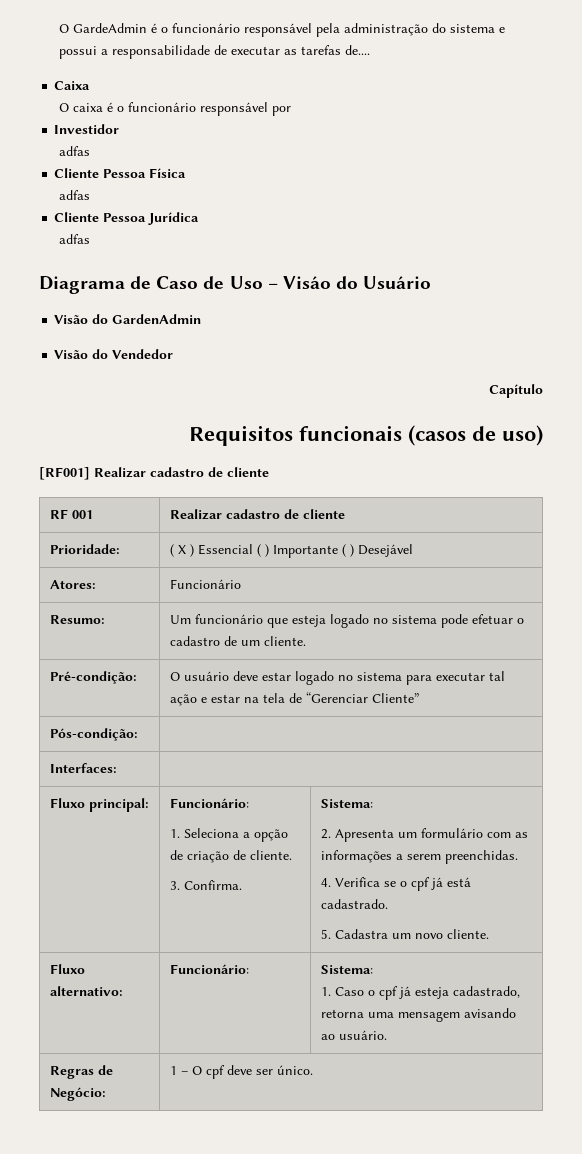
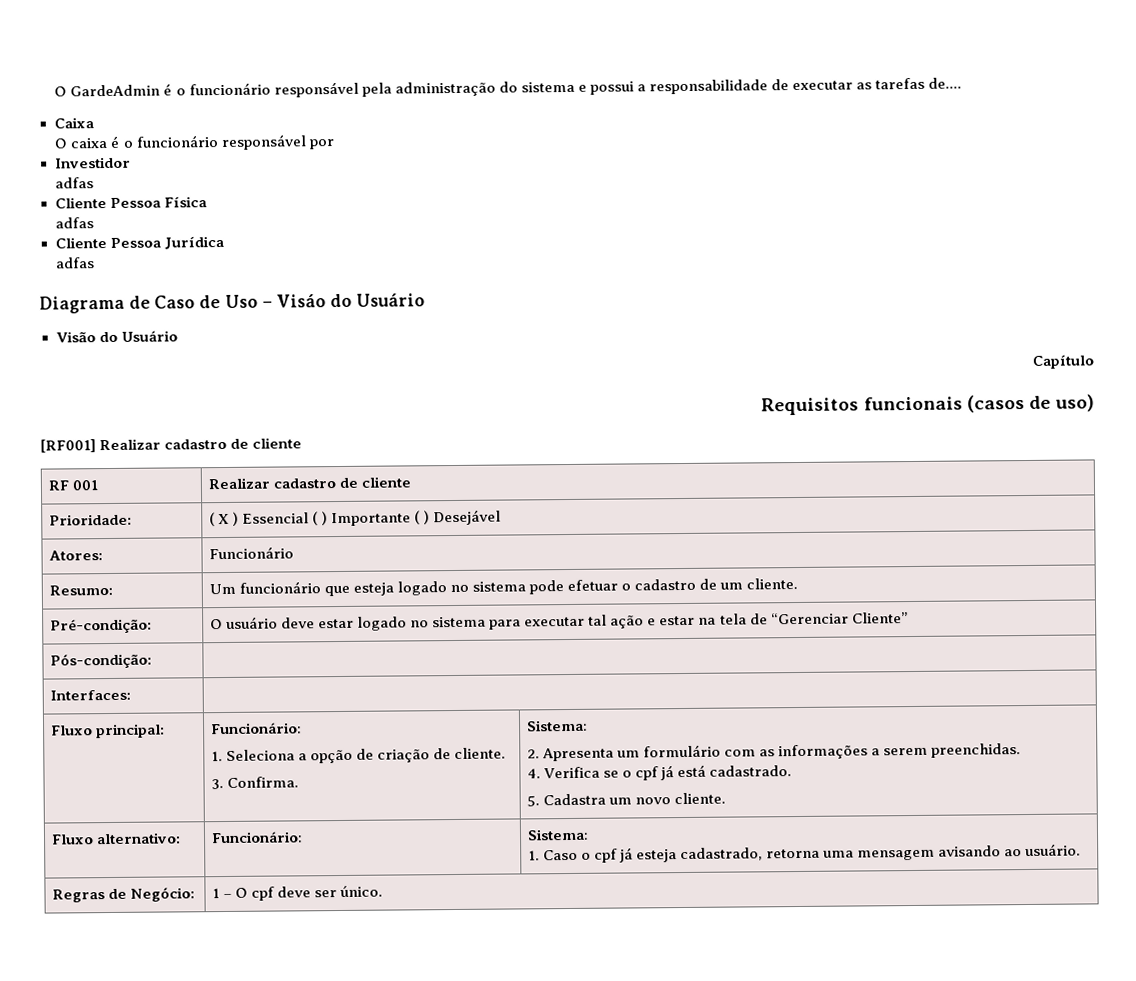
[112,314,202,324] [54,349,174,359] GardenAdmin // Visão do Vendedor -> [120,330,178,342] Usuário

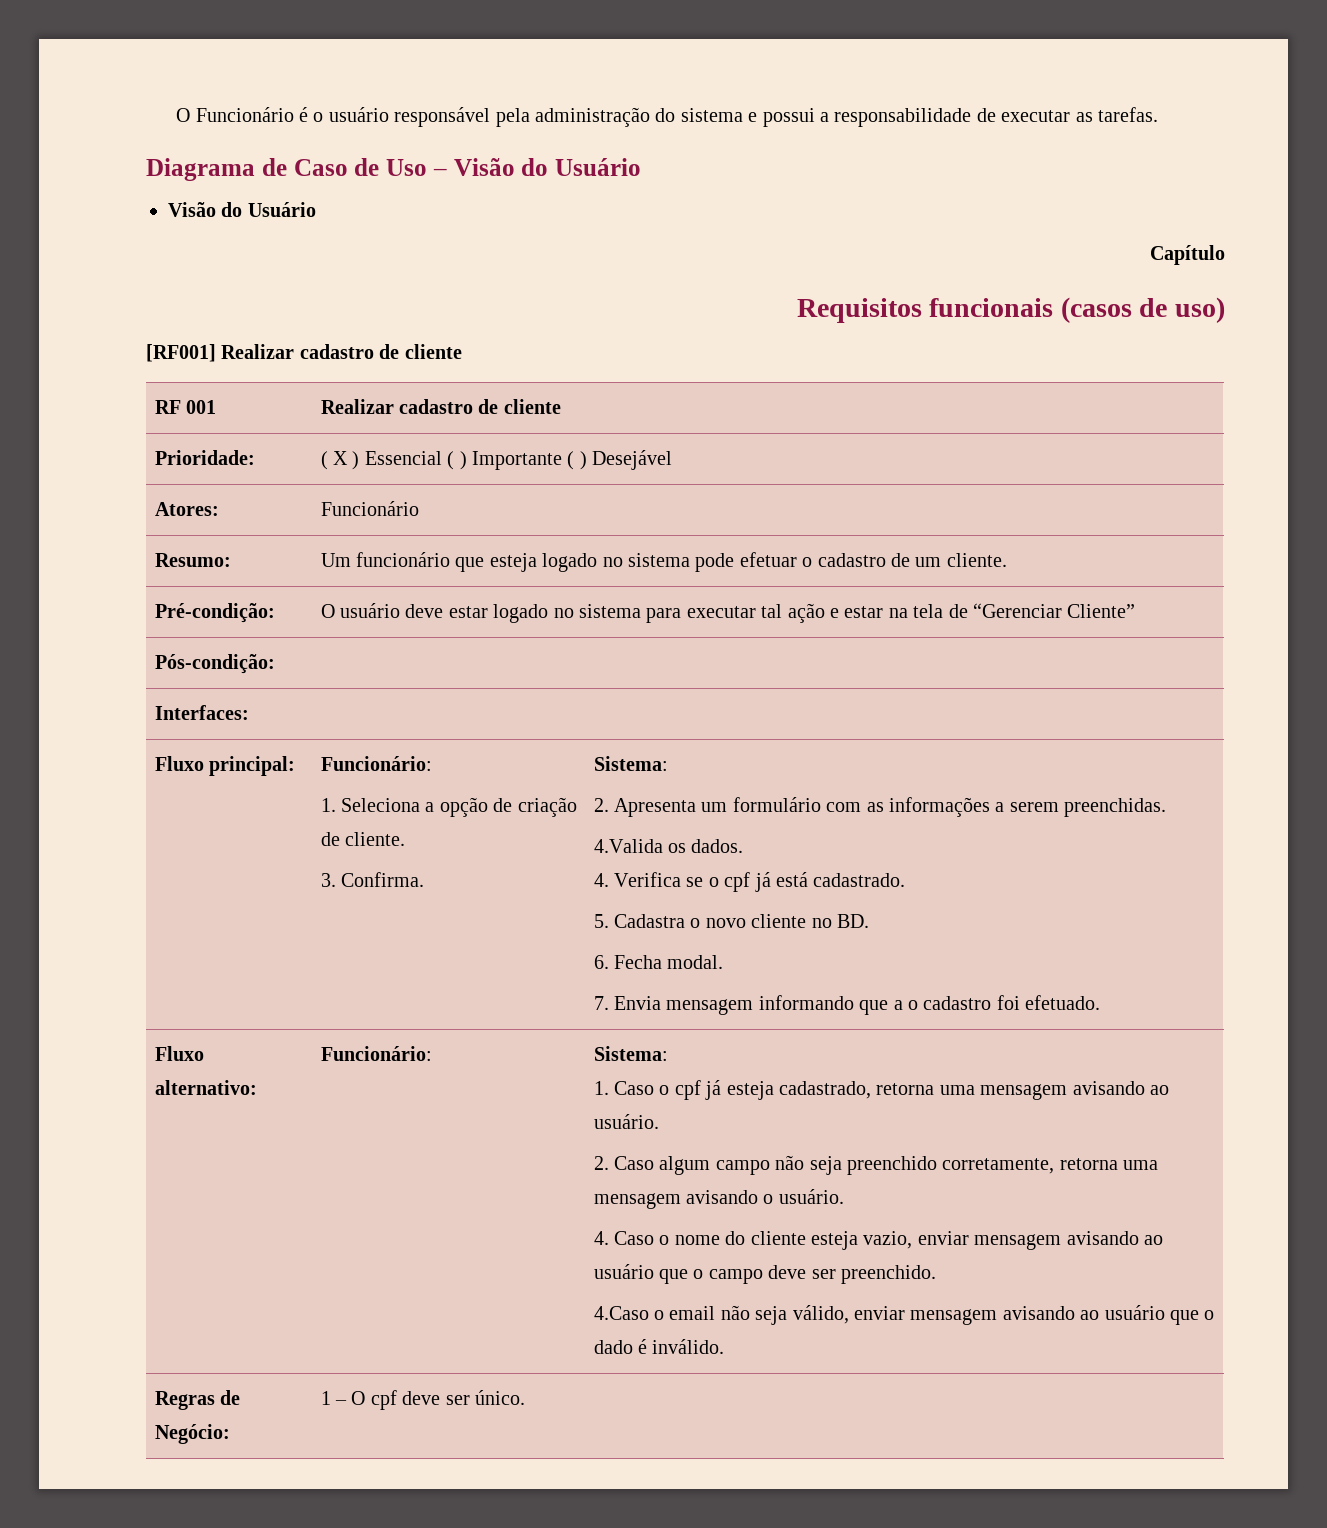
[54,82,271,97] O GardeAdmin é o funcionário -> [176,107,389,122] O Funcionário é o usuário
[875,77,963,90] [53,117,94,129] [54,134,335,151] [54,156,131,169] [55,177,95,189] [54,196,207,209] [55,217,95,229] [54,235,224,250] [55,257,96,269] tarefas de.... // Caixa // O caixa é o funcionário responsável por // Investidor // adfas // Cliente Pessoa Física // adfas // Cliente Pessoa Jurídica // adfas -> [1097,107,1158,122] tarefas.
[276,293,327,308] Visáo -> [453,158,515,176] Visão
(1022, 750) none -> [593,839,744,853] // 4.Valida os dados.
[608,792,727,805] um novo cliente. -> [690,914,870,928] [593,955,724,969] [593,995,1101,1015] o novo cliente no BD. // 6. Fecha modal. // 7. Envia mensagem informando que a o cadastro foi efetuado.
(1082, 850) none -> [593,1155,1159,1175] [593,1189,844,1209] [593,1231,1164,1250] [593,1264,937,1284] [593,1305,1215,1325] [593,1339,725,1354] // 2. Caso algum campo não seja preenchido corretamente, retorna uma mensagem avisando o usuário. // 4. Caso o nome do cliente esteja vazio, enviar mensagem avisando ao usuário que o campo deve ser preenchido. // 4.Caso o email não seja válido, enviar mensagem avisando ao usuário que o dado é inválido.

